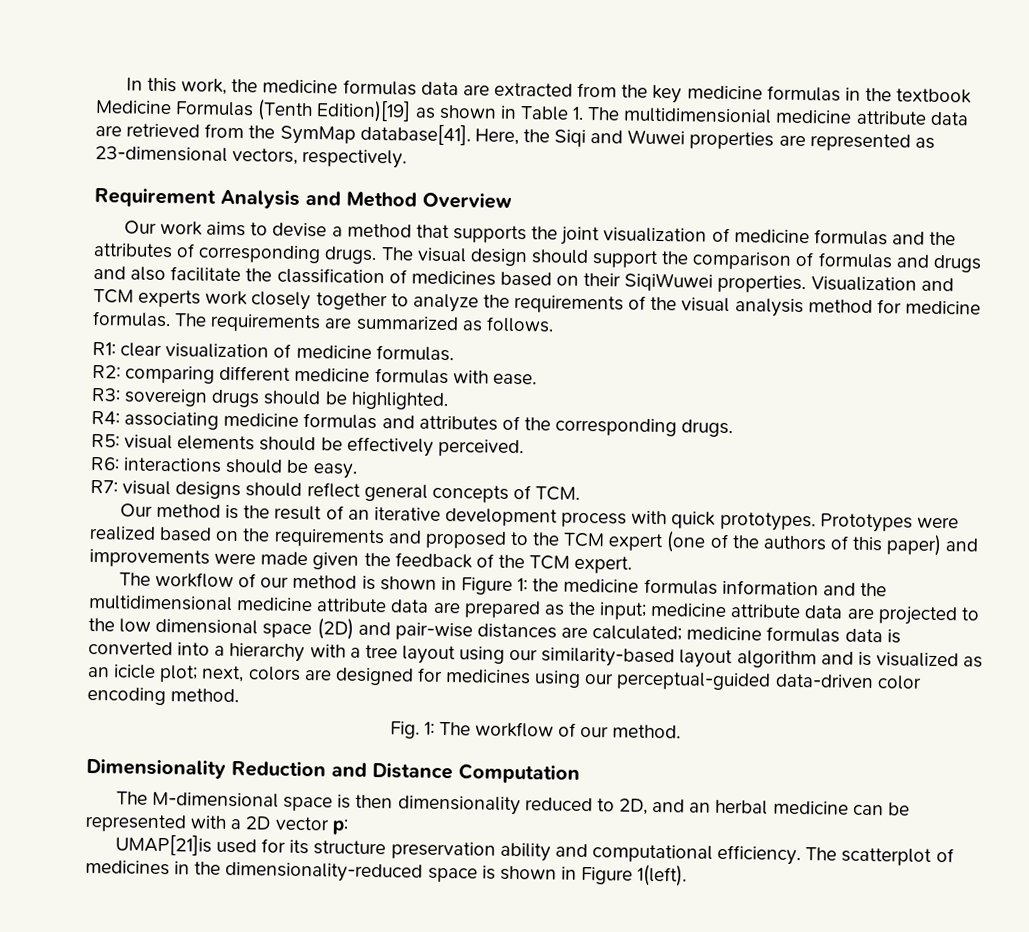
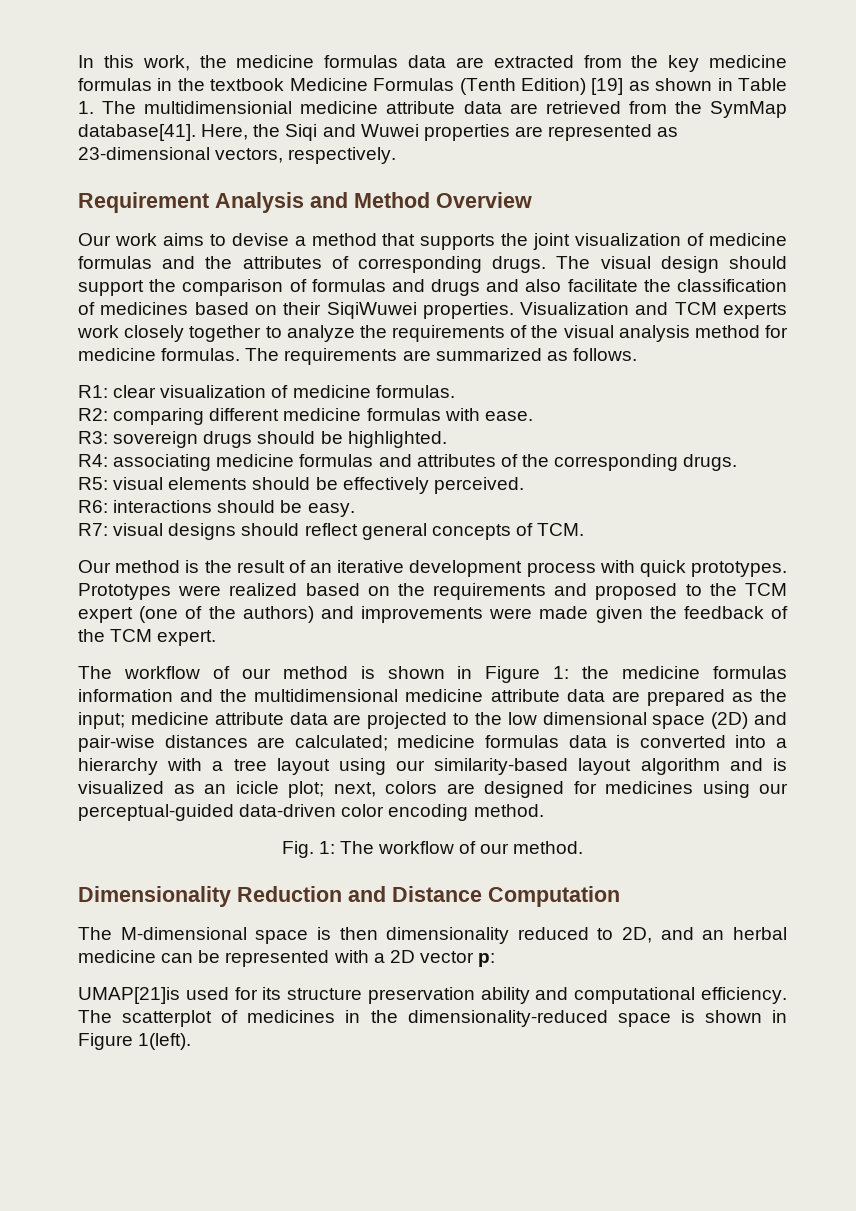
[316,100,412,123] Edition)[19] -> [520,78,624,95] Edition) [19]
[762,534,943,557] authors of this paper) -> [242,606,314,623] authors)

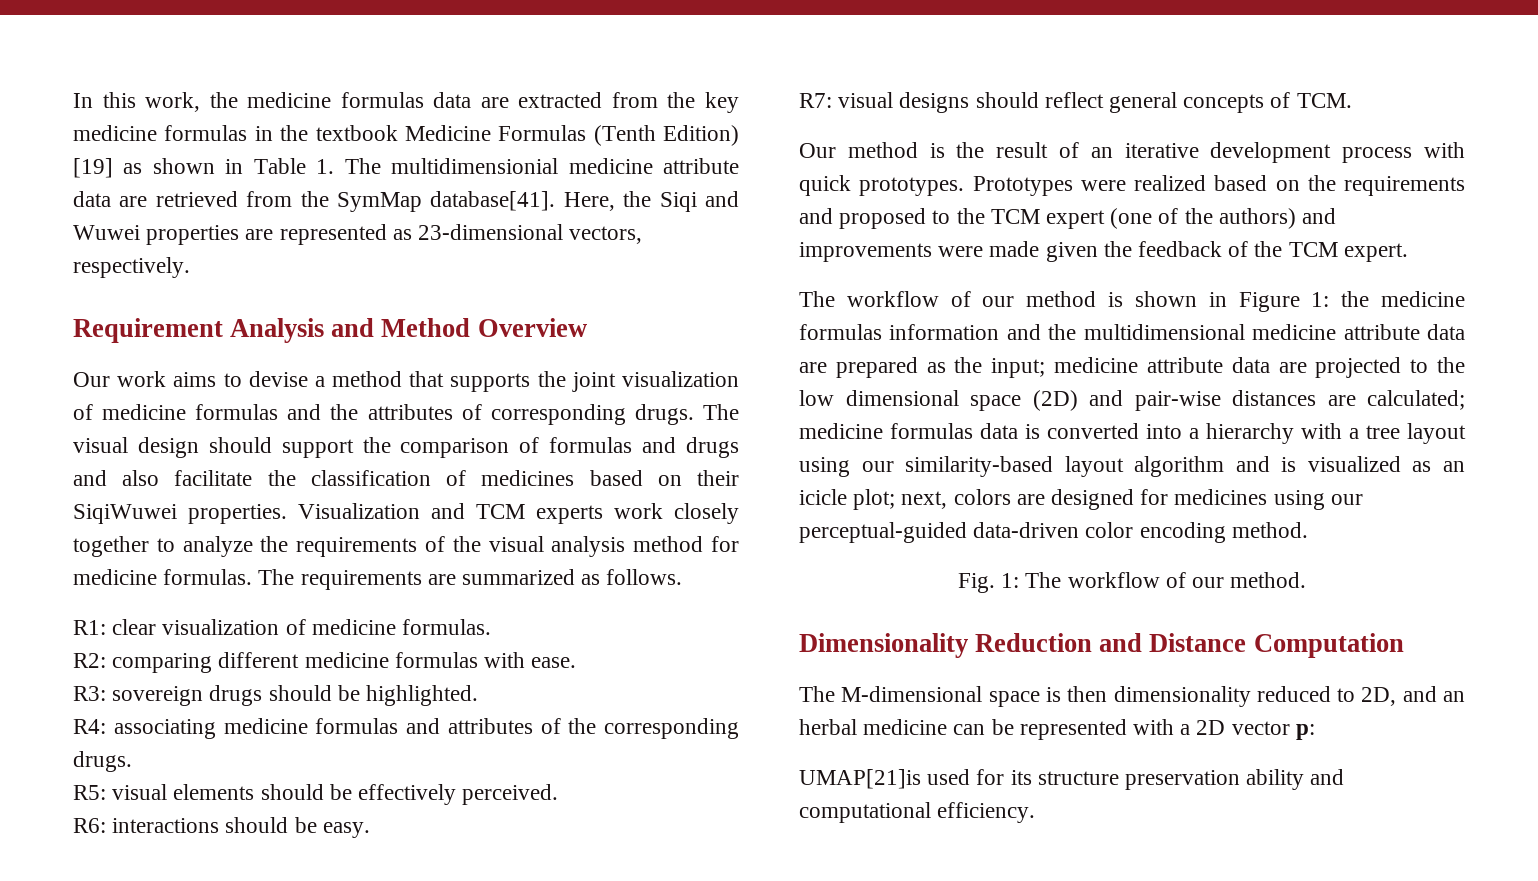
[78,1010,788,1027] [78,1033,192,1050] The scatterplot of medicines in the dimensionality-reduced space is shown in Figure 1(left). -> (1036, 812) none

